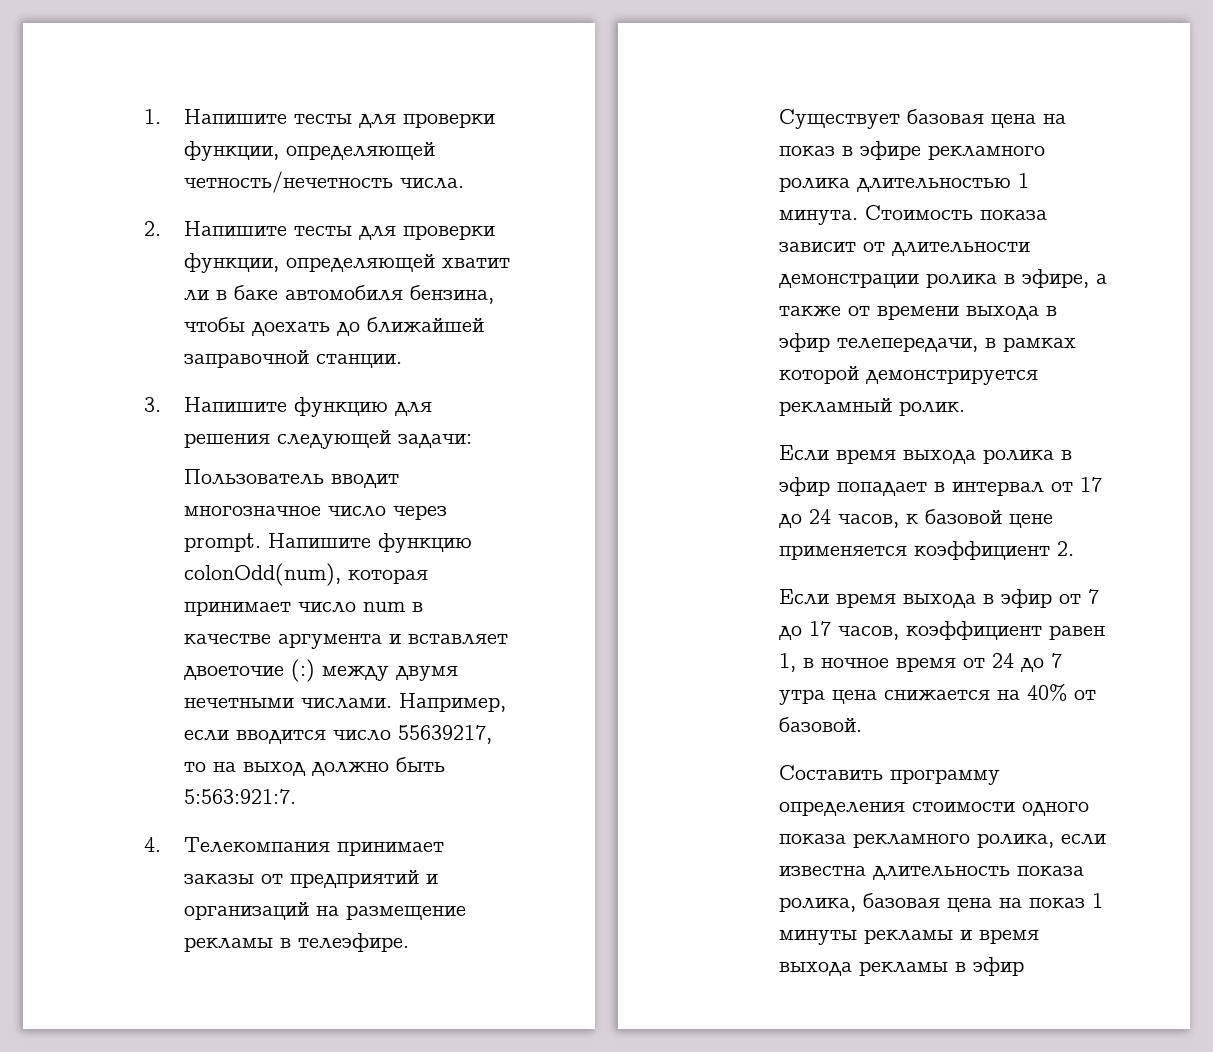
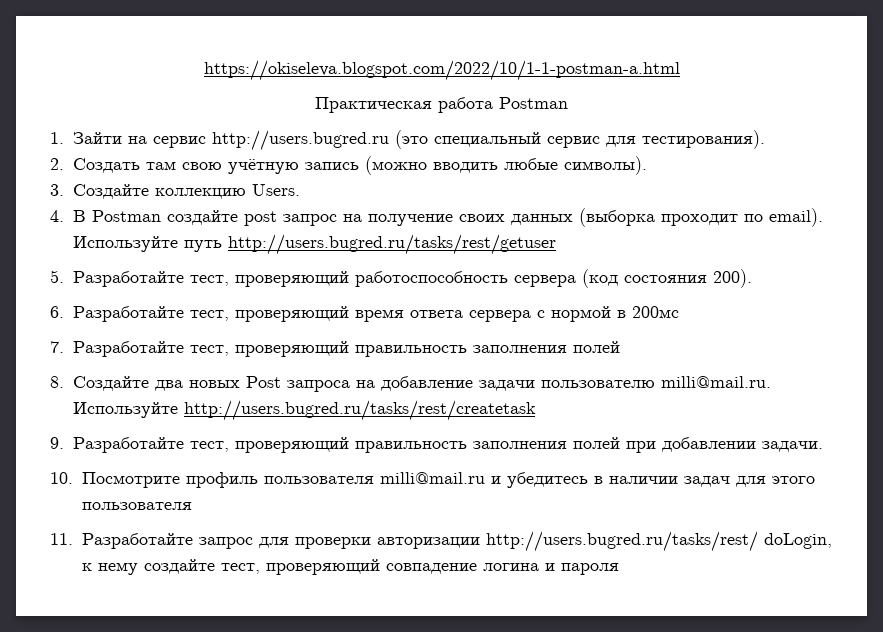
[144,109,495,128] [183,141,435,161] [183,171,464,193] [144,221,495,240] [183,253,510,273] [183,285,494,304] [183,317,484,336] [183,350,402,368] [144,397,432,417] [183,430,472,449] [183,469,399,488] [183,505,447,520] [183,533,472,553] [183,563,428,586] [183,601,423,616] [183,633,508,649] [183,659,458,682] [183,693,506,712] [183,725,492,744] [183,757,445,776] [183,789,296,804] [144,837,444,856] [183,870,438,888] [183,902,466,920] [183,933,409,952] [778,109,1066,129] [778,141,1045,160] [778,173,1029,192] [778,205,1047,225] [778,242,1030,256] [778,269,1107,288] [778,305,1057,320] [778,333,1076,352] [778,366,1038,385] [778,398,965,416] [778,445,1072,464] [778,477,1102,496] [778,509,1053,528] [778,541,1074,560] [778,589,1099,608] [778,621,1105,640] [778,653,1062,672] [778,683,1096,705] [778,717,862,732] [778,765,1000,785] [778,801,1089,816] [778,833,1106,848] [778,866,1084,880] [778,893,1103,912] [778,929,1039,945] [778,957,1024,976] 1. Напишите тесты для проверки функции, определяющей четность/нечетность числа. // 2. Напишите тесты для проверки функции, определяющей хватит ли в баке автомобиля бензина, чтобы доехать до ближайшей заправочной станции. // 3. Напишите функцию для решения следующей задачи: // Пользователь вводит многозначное число через prompt. Напишите функцию colonOdd(num), которая принимает число num в качестве аргумента и вставляет двоеточие (:) между двумя нечетными числами. Например, если вводится число 55639217, то на выход должно быть 5:563:921:7. // 4. Телекомпания принимает заказы от предприятий и организаций на размещение рекламы в телеэфире. Существует базовая цена на показ в эфире рекламного ролика длительностью 1 минута. Стоимость показа зависит от длительности демонстрации ролика в эфире, а также от времени выхода в эфир телепередачи, в рамках которой демонстрируется рекламный ролик. // Если время выхода ролика в эфир попадает в интервал от 17 до 24 часов, к базовой цене применяется коэффициент 2. // Если время выхода в эфир от 7 до 17 часов, коэффициент равен 1, в ночное время от 24 до 7 утра цена снижается на 40% от базовой. // Составить программу определения стоимости одного показа рекламного ролика, если известна длительность показа ролика, базовая цена на показ 1 минуты рекламы и время выхода рекламы в эфир -> [203,60,680,81] [315,97,568,113] [50,130,765,151] [50,156,647,175] [50,184,300,199] [50,208,823,227] [72,234,556,255] [50,269,752,288] [50,306,679,322] [50,341,620,357] [50,376,771,392] [72,400,536,421] [50,437,823,453] [50,472,815,488] [81,502,192,510] [50,531,832,552] [81,559,619,575] https://okiseleva.blogspot.com/2022/10/1-1-postman-a.html // Практическая работа Postman // 1. Зайти на сервис http://users.bugred.ru (это специальный сервис для тестирования). // 2. Создать там свою учётную запись (можно вводить любые символы). // 3. Создайте коллекцию Users. // 4. В Postman создайте post запрос на получение своих данных (выборка проходит по email). Используйте путь http://users.bugred.ru/tasks/rest/getuser // 5. Разработайте тест, проверяющий работоспособность сервера (код состояния 200). // 6. Разработайте тест, проверяющий время ответа сервера с нормой в 200мс // 7. Разработайте тест, проверяющий правильность заполнения полей // 8. Создайте два новых Post запроса на добавление задачи пользователю milli@mail.ru. Используйте http://users.bugred.ru/tasks/rest/createtask // 9. Разработайте тест, проверяющий правильность заполнения полей при добавлении задачи. // 10. Посмотрите профиль пользователя milli@mail.ru и убедитесь в наличии задач для этого пользователя // 11. Разработайте запрос для проверки авторизации http://users.bugred.ru/tasks/rest/ doLogin, к нему создайте тест, проверяющий совпадение логина и пароля

